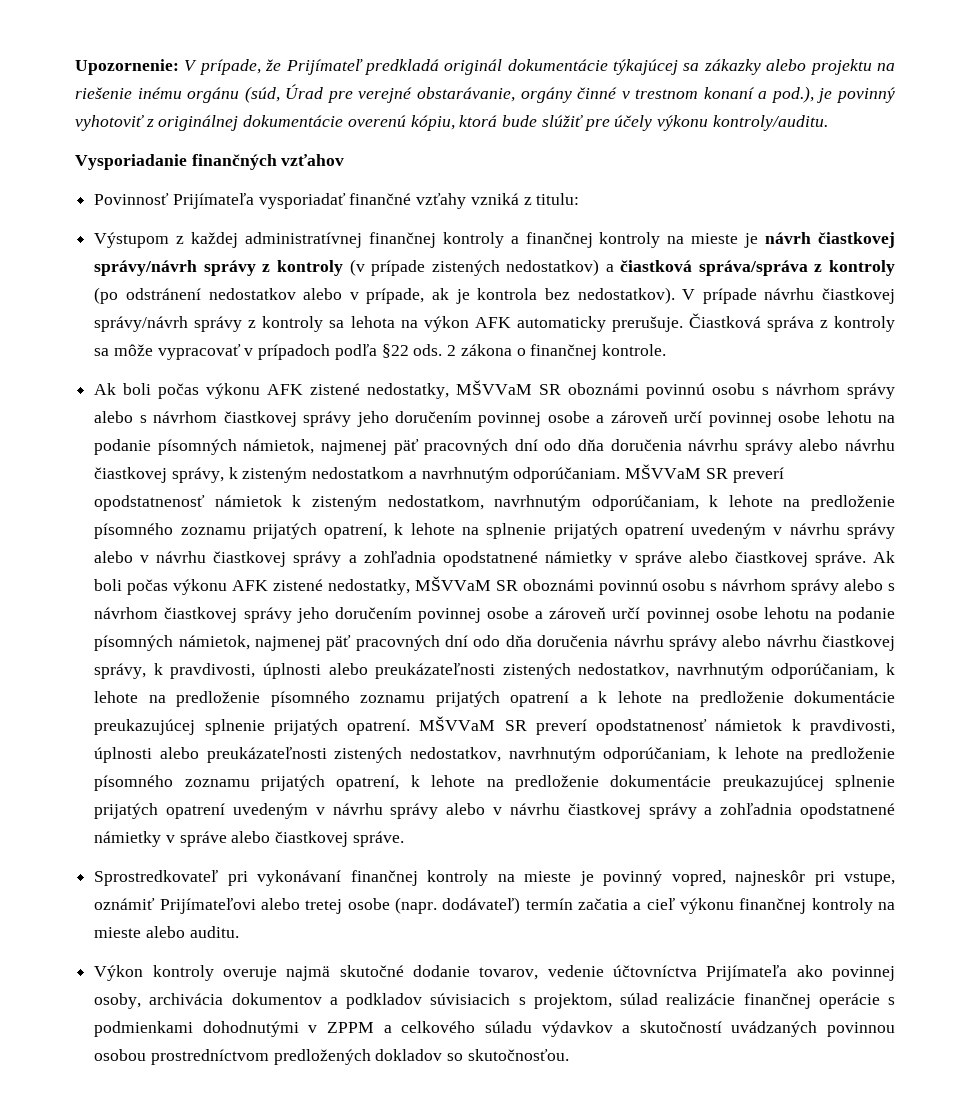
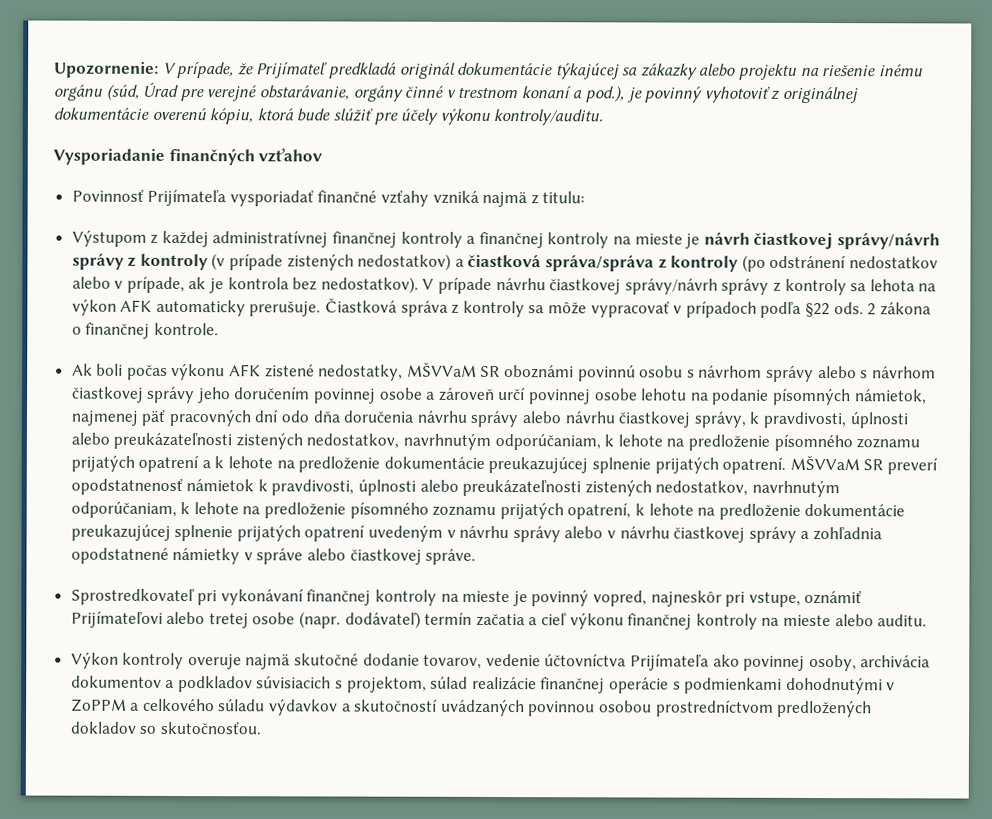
(519, 199) none -> [482,191,528,208] najmä
[242,464,784,483] [94,495,896,511] [94,523,896,539] [94,551,896,567] [94,576,895,595] [94,607,895,623] [94,635,896,651] [94,663,163,679] zisteným nedostatkom a navrhnutým odporúčaniam. MŠVVaM SR preverí opodstatnenosť námietok k zisteným nedostatkom, navrhnutým odporúčaniam, k lehote na predloženie písomného zoznamu prijatých opatrení, k lehote na splnenie prijatých opatrení uvedeným v návrhu správy alebo v návrhu čiastkovej správy a zohľadnia opodstatnené námietky v správe alebo čiastkovej správe. Ak boli počas výkonu AFK zistené nedostatky, MŠVVaM SR oboznámi povinnú osobu s návrhom správy alebo s návrhom čiastkovej správy jeho doručením povinnej osobe a zároveň určí povinnej osobe lehotu na podanie písomných námietok, najmenej päť pracovných dní odo dňa doručenia návrhu správy alebo návrhu čiastkovej správy, k -> (760, 417) none
[327,1022,375,1033] ZPPM -> [70,698,127,712] ZoPPM

